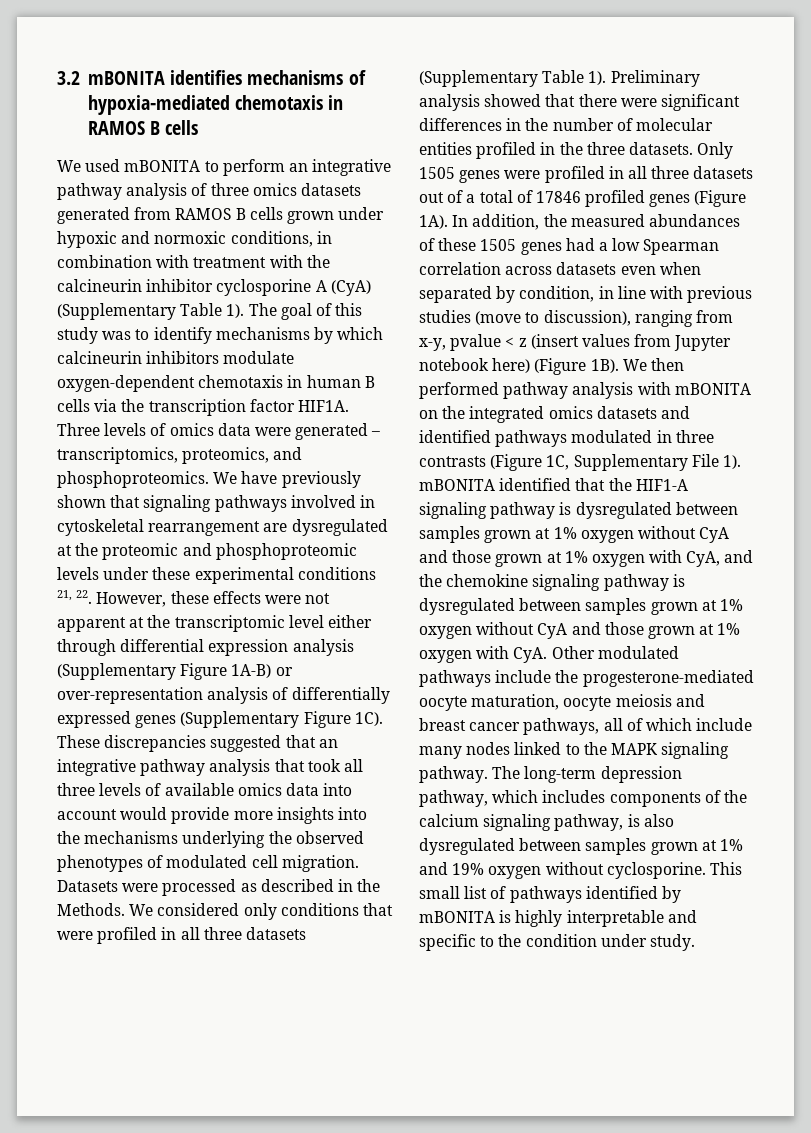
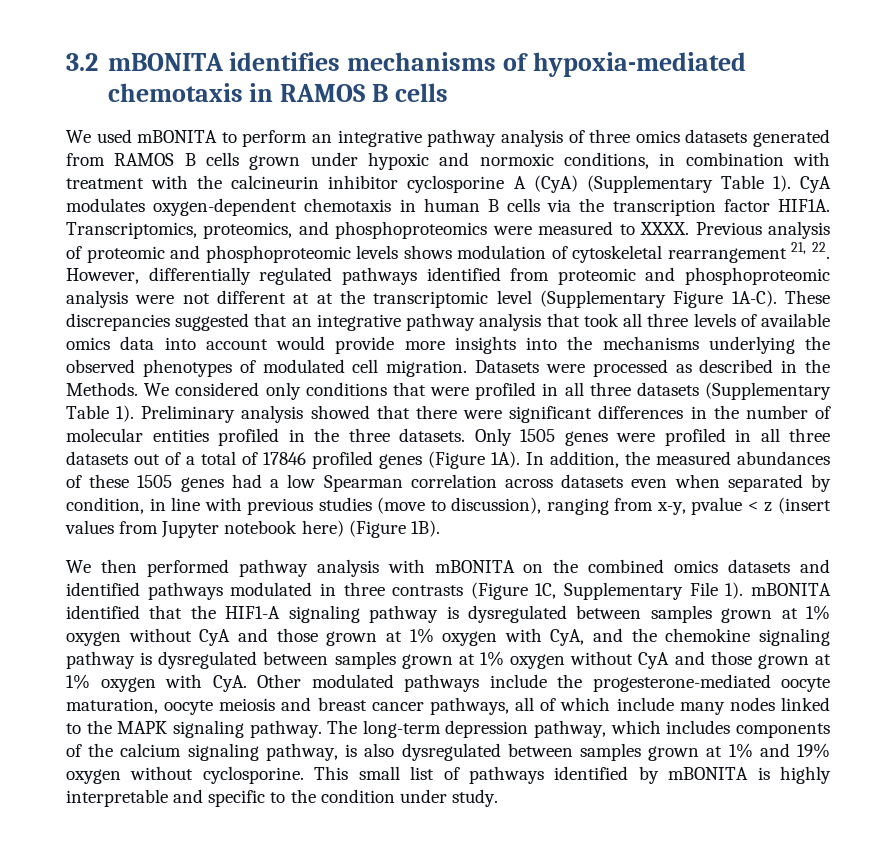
[248,303,363,320] [57,327,384,344] [57,351,295,364] The goal of this study was to identify mechanisms by which calcineurin inhibitors modulate -> [800,176,832,193] [66,198,145,212] CyA modulates
[57,423,381,440] [57,447,303,464] [57,471,361,488] [57,495,375,512] [57,519,388,536] [57,543,357,560] [57,567,376,584] [57,590,331,607] [57,615,372,632] [57,639,354,656] [57,663,293,680] [57,687,390,704] [57,711,383,728] Three levels of omics data were generated – transcriptomics, proteomics, and phosphoproteomics. We have previously shown that signaling pathways involved in cytoskeletal rearrangement are dysregulated at the proteomic and phosphoproteomic levels under these experimental conditions 21, 22. However, these effects were not apparent at the transcriptomic level either through differential expression analysis (Supplementary Figure 1A-B) or over-representation analysis of differentially expressed genes (Supplementary Figure 1C). -> [66,221,831,239] [66,242,830,263] [66,267,830,285] [66,290,777,308] Transcriptomics, proteomics, and phosphoproteomics were measured to XXXX. Previous analysis of proteomic and phosphoproteomic levels shows modulation of cytoskeletal rearrangement 21, 22. However, differentially regulated pathways identified from proteomic and phosphoproteomic analysis were not different at at the transcriptomic level (Supplementary Figure 1A-C).
(619, 366) none -> (440, 528) //
[469,406,545,423] integrated -> [588,559,665,573] combined

